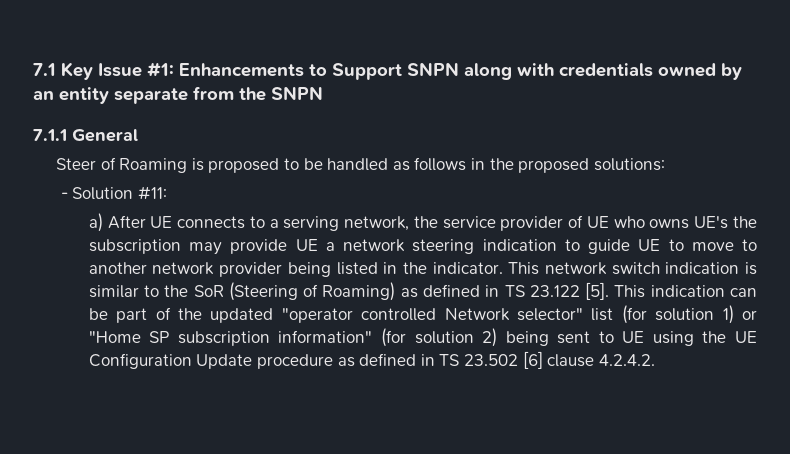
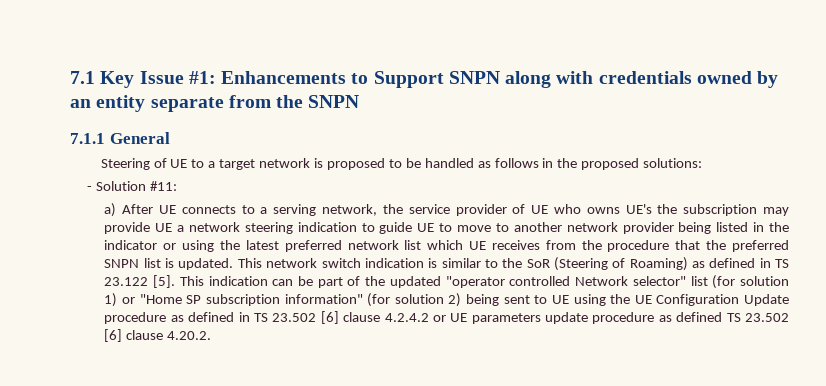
[56,157,188,173] Steer of Roaming -> [100,158,311,170] Steering of UE to a target network
[432,262,503,274] indicator. -> [104,240,789,252] [104,258,234,270] indicator or using the latest preferred network list which UE receives from the procedure that the preferred SNPN list is updated.
[598,354,655,366] 4.2.4.2. -> [384,312,789,324] [104,329,212,342] 4.2.4.2 or UE parameters update procedure as defined TS 23.502 [6] clause 4.20.2.

